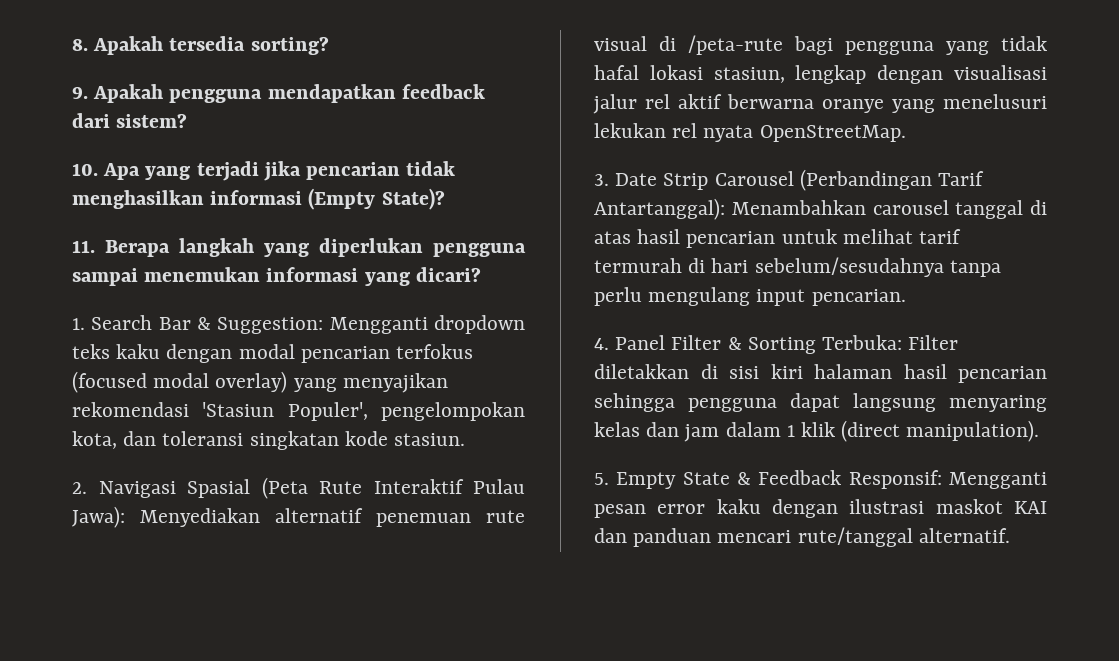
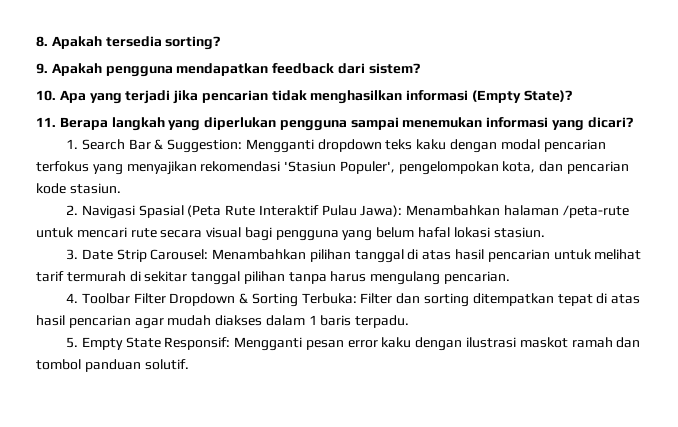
[72,371,288,393] (focused modal overlay) -> (89, 166) none
[162,431,339,450] toleransi singkatan -> [567,161,630,174] pencarian
[140,508,525,527] [594,35,783,55] Menyediakan alternatif penemuan rute visual di /peta-rute -> [406,205,629,218] [36,227,242,238] Menambahkan halaman /peta-rute untuk mencari rute secara visual
[1001,36,1047,51] tidak -> [376,227,415,238] belum
[713,65,1047,84] [593,94,1047,114] [594,123,906,142] [594,169,985,191] [594,198,949,220] stasiun, lengkap dengan visualisasi jalur rel aktif berwarna oranye yang menelusuri lekukan rel nyata OpenStreetMap. // 3. Date Strip Carousel (Perbandingan Tarif Antartanggal): Menambahkan carousel -> [493,227,545,238] [65,249,351,262] stasiun. // 3. Date Strip Carousel: Menambahkan pilihan
[711,257,1001,277] [594,287,806,306] hari sebelum/sesudahnya tanpa perlu mengulang input -> [144,271,441,285] sekitar tanggal pilihan tanpa harus mengulang
[615,335,722,350] Panel Filter -> [81,293,236,306] Toolbar Filter Dropdown
[594,364,1047,383] [594,393,1047,412] [594,420,1040,442] diletakkan di sisi kiri halaman hasil pencarian sehingga pengguna dapat langsung menyaring kelas dan jam dalam 1 klik (direct manipulation). -> [396,293,641,307] [36,315,410,329] dan sorting ditempatkan tepat di atas hasil pencarian agar mudah diakses dalam 1 baris terpadu.
[737,470,842,485] & Feedback -> (161, 342) none
[1013,501,1047,514] [594,527,1010,547] KAI dan panduan mencari rute/tanggal alternatif. -> [571,337,641,348] [36,359,189,372] ramah dan tombol panduan solutif.

